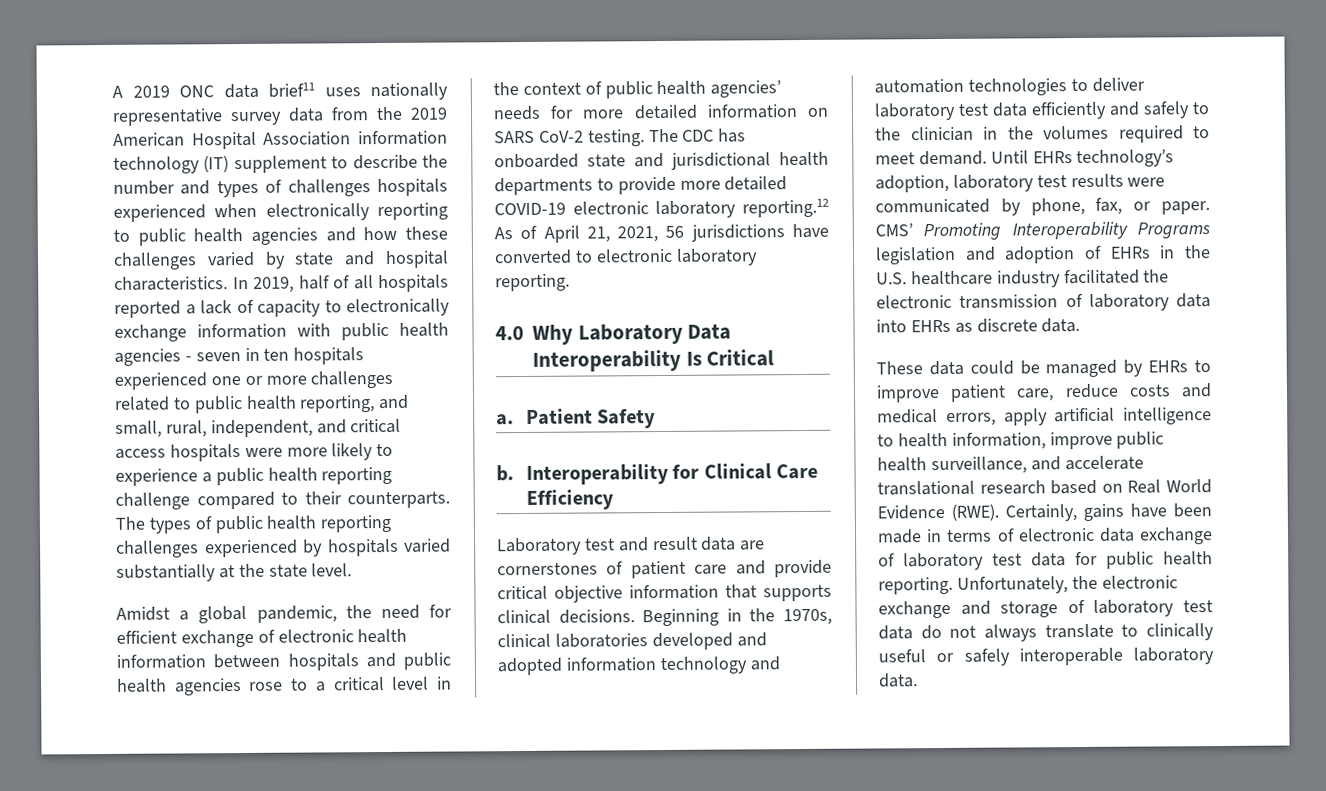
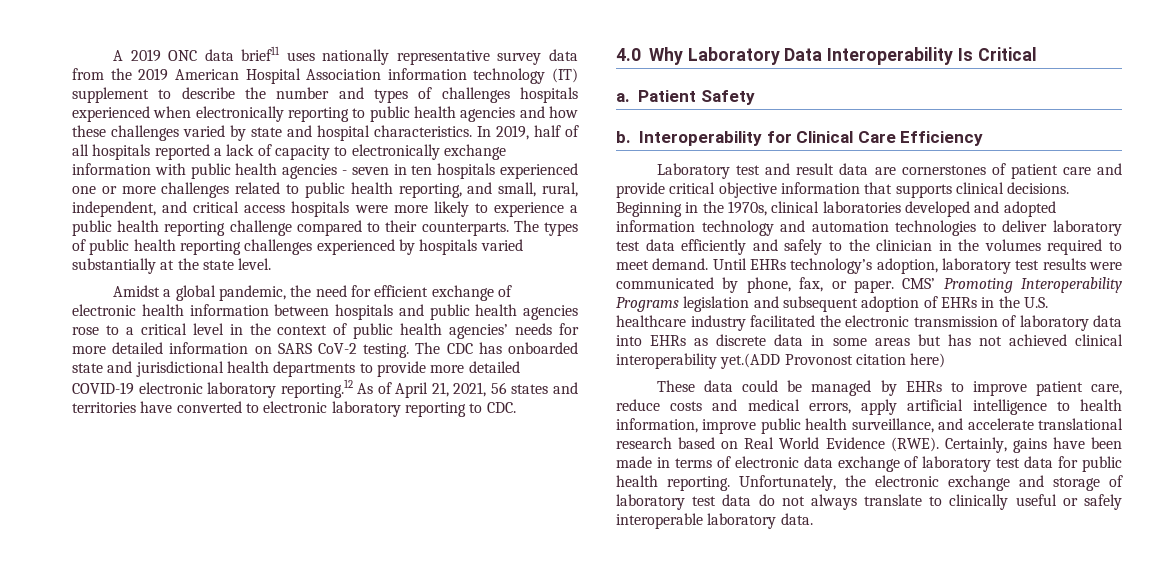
[690,224,785,242] jurisdictions -> [511,382,579,394] [72,402,136,413] states and territories
[495,273,570,292] reporting. -> [404,402,516,417] reporting to CDC.
(996, 253) none -> [782,296,858,312] subsequent
[1041,318,1081,333] data. -> [774,334,1123,346] [616,353,946,369] data in some areas but has not achieved clinical interoperability yet.(ADD Provonost citation here)

